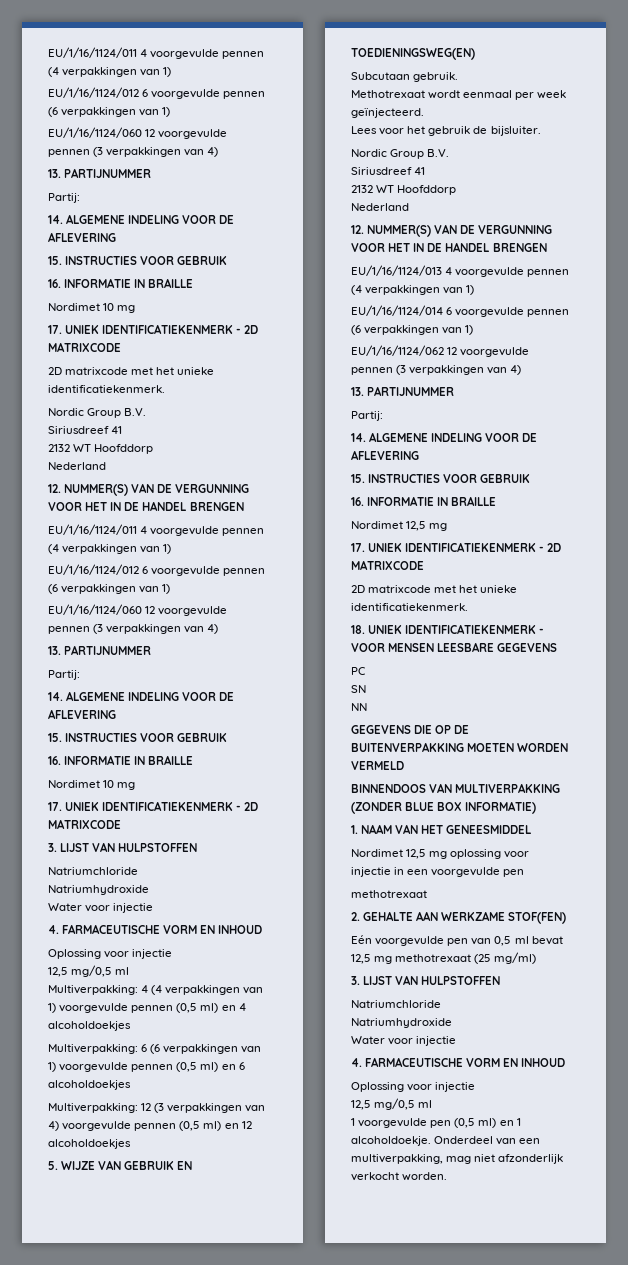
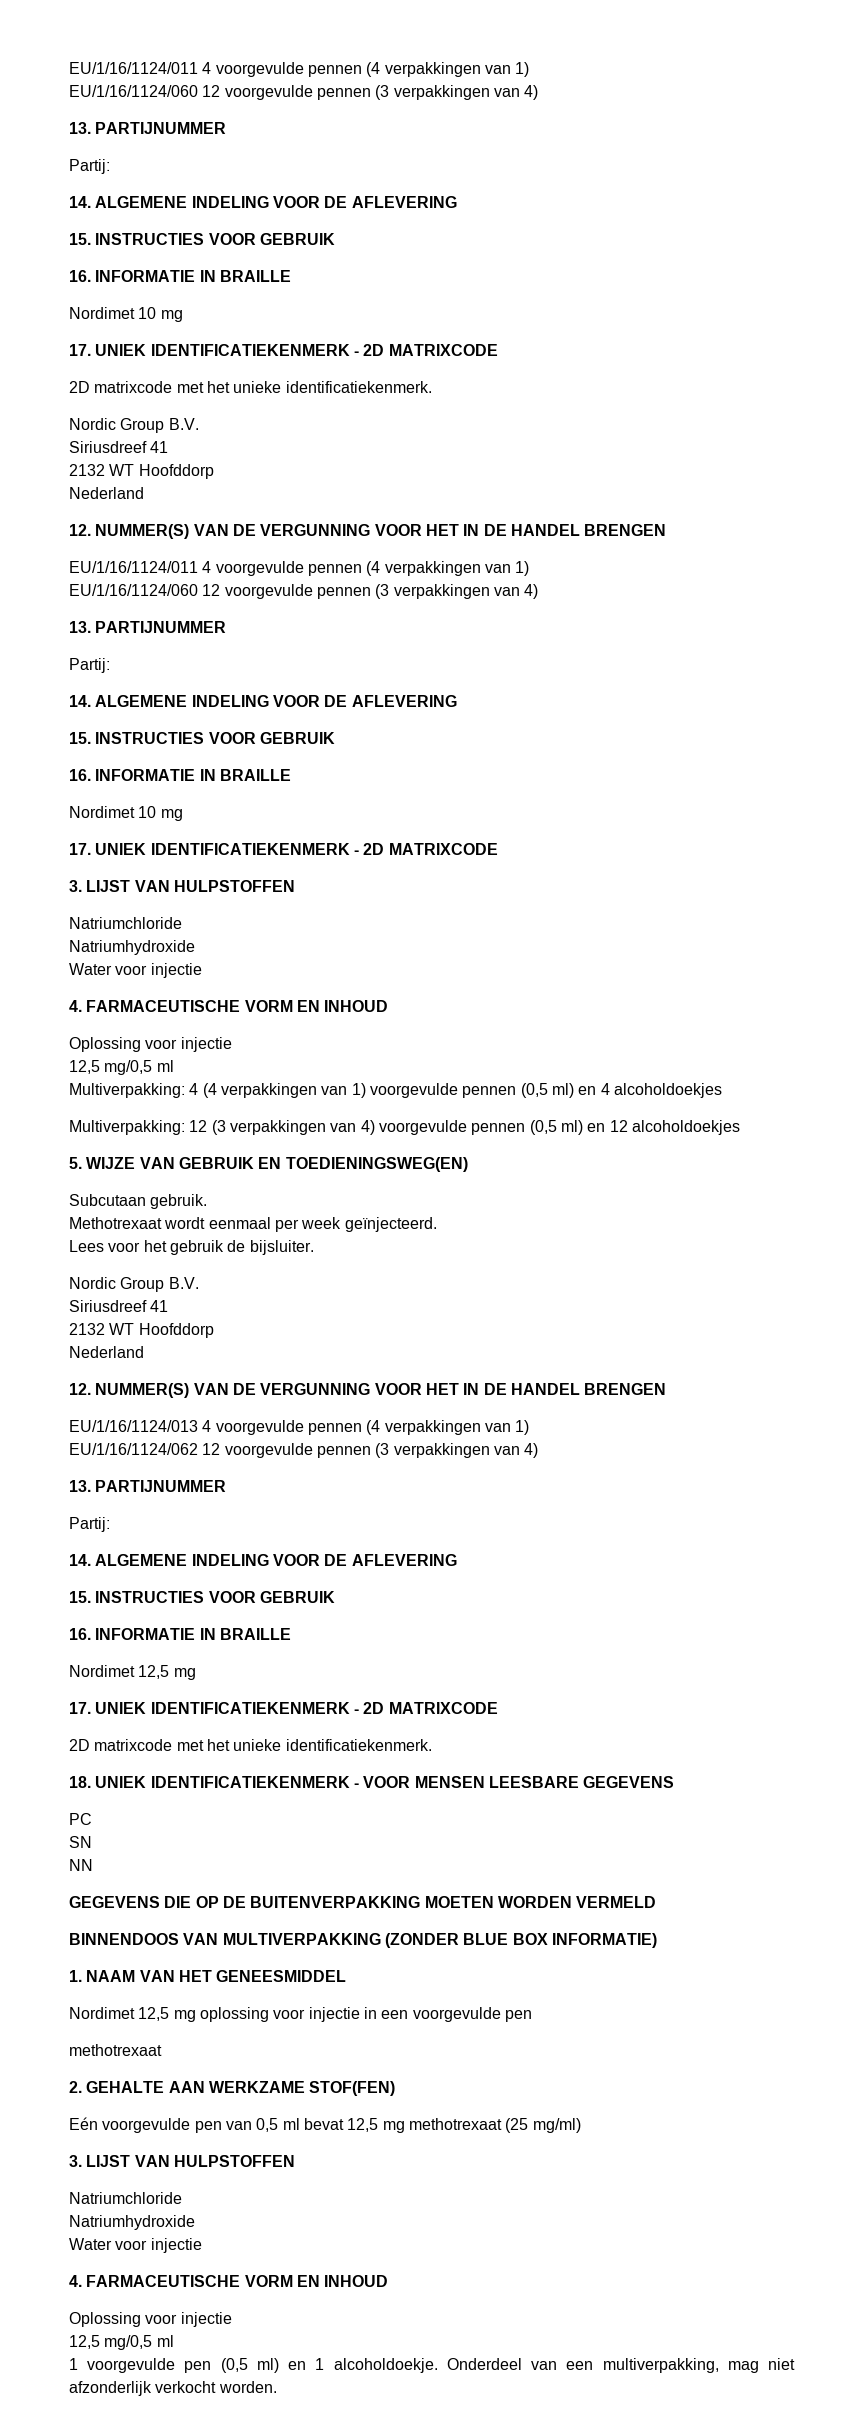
[48,47,265,59] [48,67,172,77] [48,87,266,99] [48,107,171,117] EU/1/16/1124/011 4 voorgevulde pennen (4 verpakkingen van 1) // EU/1/16/1124/012 6 voorgevulde pennen (6 verpakkingen van 1) -> [69,62,530,77] EU/1/16/1124/011 4 voorgevulde pennen (4 verpakkingen van 1)
[48,564,266,576] [48,584,171,594] // EU/1/16/1124/012 6 voorgevulde pennen (6 verpakkingen van 1) -> (530, 568) none
[48,1044,262,1054] [48,1062,245,1072] [48,1080,131,1090] // Multiverpakking: 6 (6 verpakkingen van 1) voorgevulde pennen (0,5 ml) en 6 alcoholdoekjes -> (722, 1090) none
[351,305,570,317] [351,325,474,335] // EU/1/16/1124/014 6 voorgevulde pennen (6 verpakkingen van 1) -> (530, 1427) none

